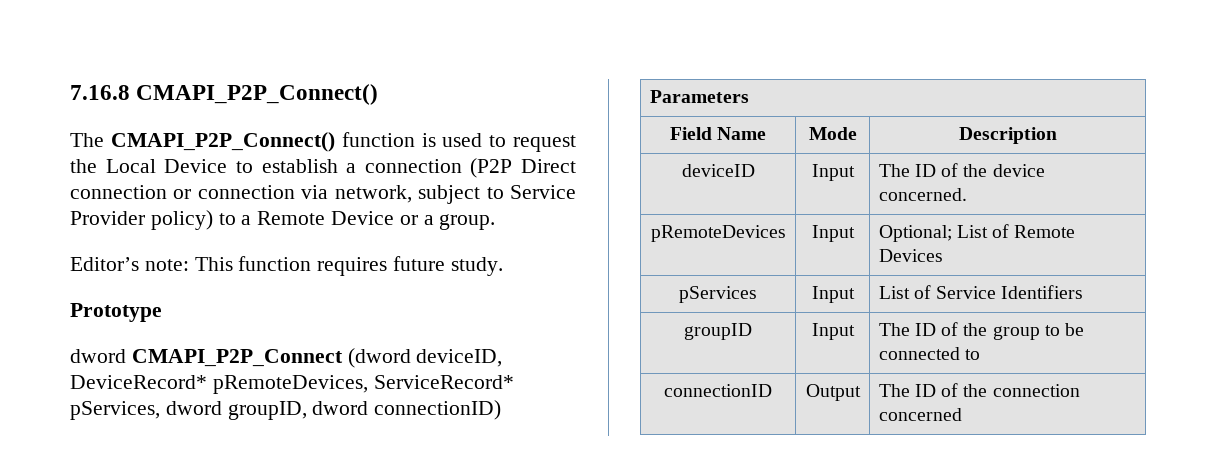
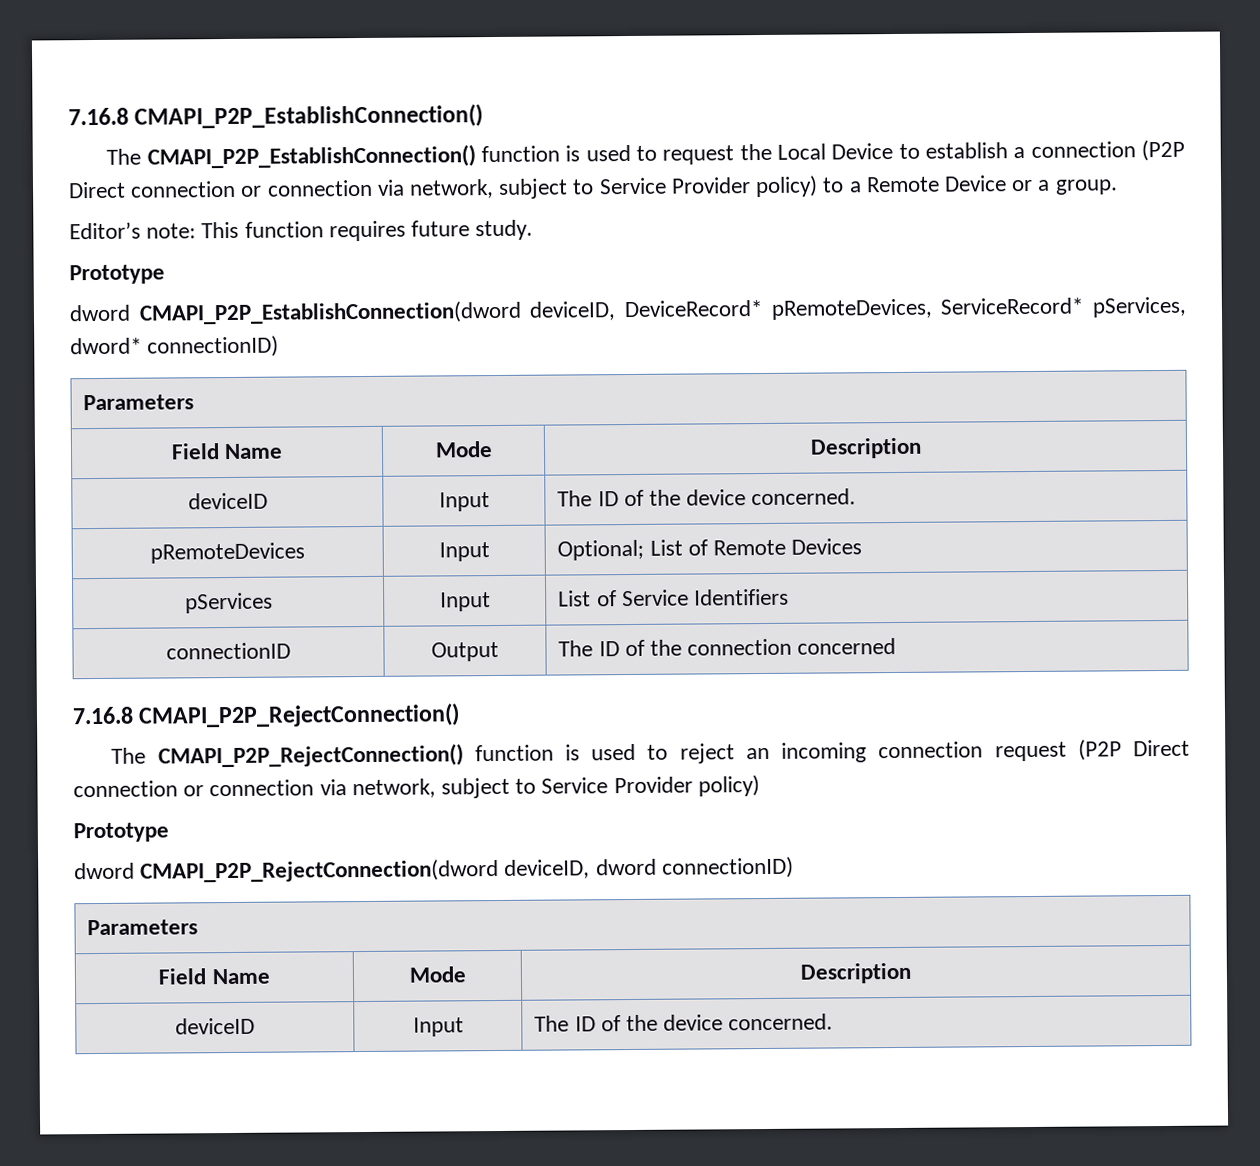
[70,84,379,105] [70,132,335,152] 7.16.8 CMAPI_P2P_Connect() // The CMAPI_P2P_Connect() -> [68,104,484,129] [106,144,476,169] 7.16.8 CMAPI_P2P_EstablishConnection() // The CMAPI_P2P_EstablishConnection()
[131,348,411,368] CMAPI_P2P_Connect (dword -> [138,300,522,325] CMAPI_P2P_EstablishConnection(dword
[165,401,369,420] dword groupID, dword -> [70,337,142,355] dword*
[684,323,752,340] [811,323,855,340] [878,322,1085,340] [878,347,980,360] // groupID | Input | The ID of the group to be connected to -> (789, 597) none
(962, 414) none -> [72,703,461,728] [111,739,1190,768] [73,775,760,799] [73,822,169,843] [74,856,794,883] [87,919,199,936] [158,968,270,985] [408,966,466,983] [800,962,912,984] [175,1017,255,1035] [412,1017,464,1037] [534,1013,834,1032] // 7.16.8 CMAPI_P2P_RejectConnection() // The CMAPI_P2P_RejectConnection() function is used to reject an incoming connection request (P2P Direct connection or connection via network, subject to Service Provider policy) // Prototype // dword CMAPI_P2P_RejectConnection(dword deviceID, dword connectionID) // Parameters // Field Name | Mode | Description // deviceID | Input | The ID of the device concerned.

